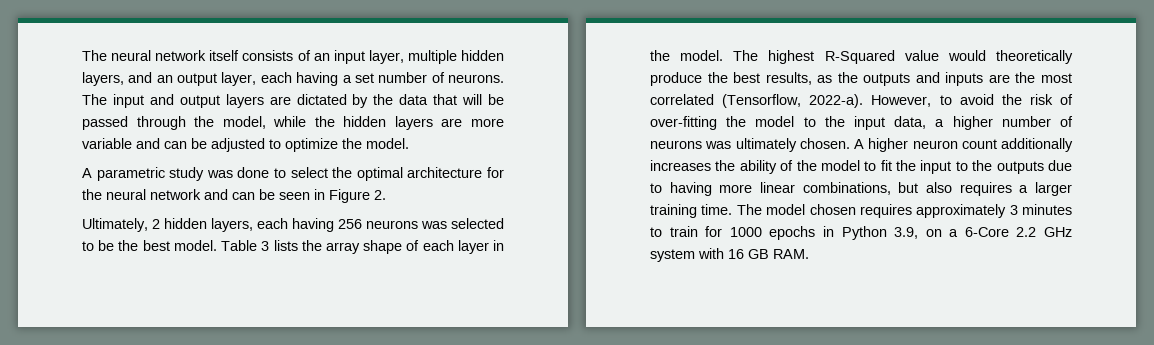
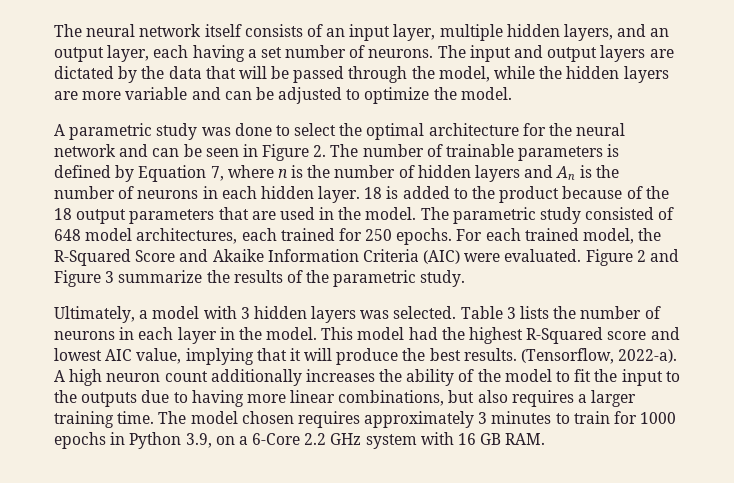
[82,218,504,232] [82,240,420,254] // Ultimately, 2 hidden layers, each having 256 neurons was selected to be the best model. Table 3 lists the array shape of -> [330,144,620,161] [54,165,619,182] [54,186,669,203] [54,207,675,224] [54,228,662,245] [54,249,680,266] [54,270,466,287] [54,306,661,323] [54,327,135,340] The number of trainable parameters is defined by Equation 7, where n is the number of hidden layers and An is the number of neurons in each hidden layer. 18 is added to the product because of the 18 output parameters that are used in the model. The parametric study consisted of 648 model architectures, each trained for 250 epochs. For each trained model, the R-Squared Score and Akaike Information Criteria (AIC) were evaluated. Figure 2 and Figure 3 summarize the results of the parametric study. // Ultimately, a model with 3 hidden layers was selected. Table 3 lists the number of neurons in
[733,50,1073,64] [650,72,1072,86] [650,94,1073,108] [650,116,1073,130] [650,138,909,152] The highest R-Squared value would theoretically produce the best results, as the outputs and inputs are the most correlated (Tensorflow, 2022-a). However, to avoid the risk of over-fitting the model to the input data, a higher number of neurons was ultimately chosen. A higher -> [321,327,680,344] [54,348,678,365] [54,369,103,386] This model had the highest R-Squared score and lowest AIC value, implying that it will produce the best results. (Tensorflow, 2022-a). A high

